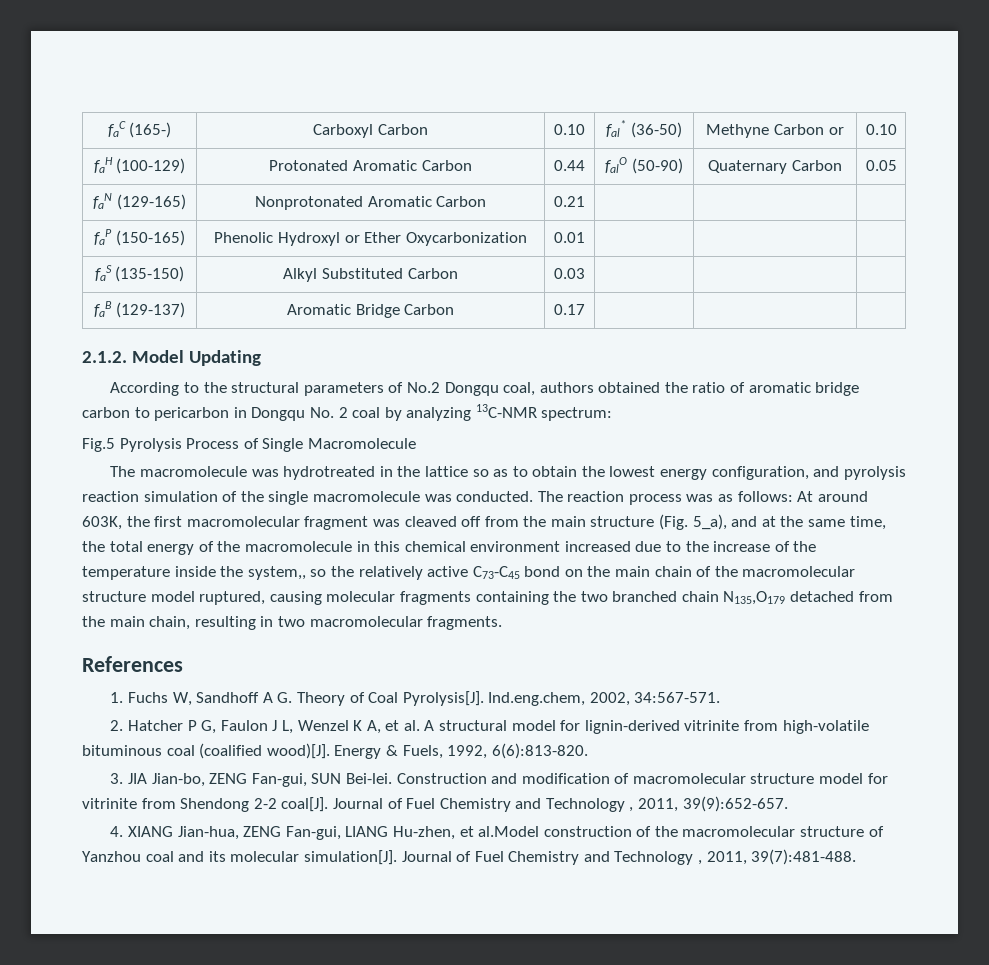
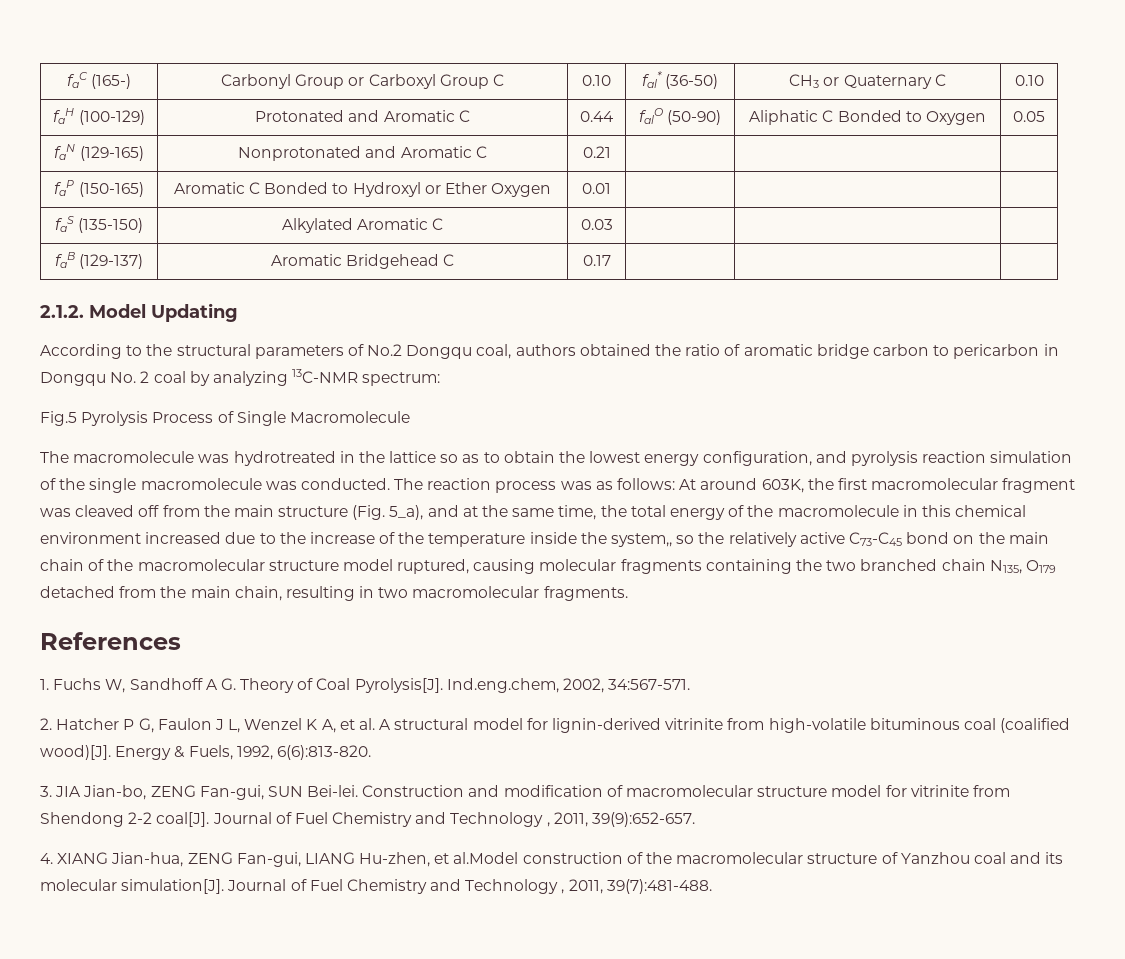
[313,124,428,138] Carboxyl Carbon -> [221,74,504,89] Carbonyl Group or Carboxyl Group C
[706,124,844,138] Methyne Carbon or -> [789,74,946,89] CH3 or Quaternary C
[353,160,472,171] Aromatic Carbon -> [348,110,470,122] and Aromatic C
[708,160,842,174] Quaternary Carbon -> [749,110,986,125] Aliphatic C Bonded to Oxygen
[367,196,487,207] Aromatic Carbon -> [365,146,487,158] and Aromatic C
[214,232,274,243] Phenolic -> [173,182,349,194] Aromatic C Bonded to
[405,232,527,246] Oxycarbonization -> [491,183,552,197] Oxygen
[283,268,458,282] Alkyl Substituted Carbon -> [281,218,444,233] Alkylated Aromatic C
[355,304,455,318] Bridge Carbon -> [345,254,455,269] Bridgehead C
[723,591,786,605] N135,O179 -> [989,560,1056,574] N135, O179

